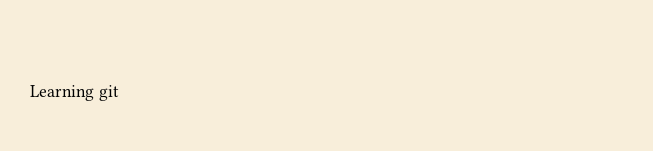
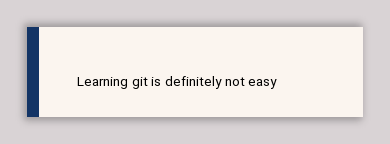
(119, 93) none -> [151,76,278,89] is definitely not easy

